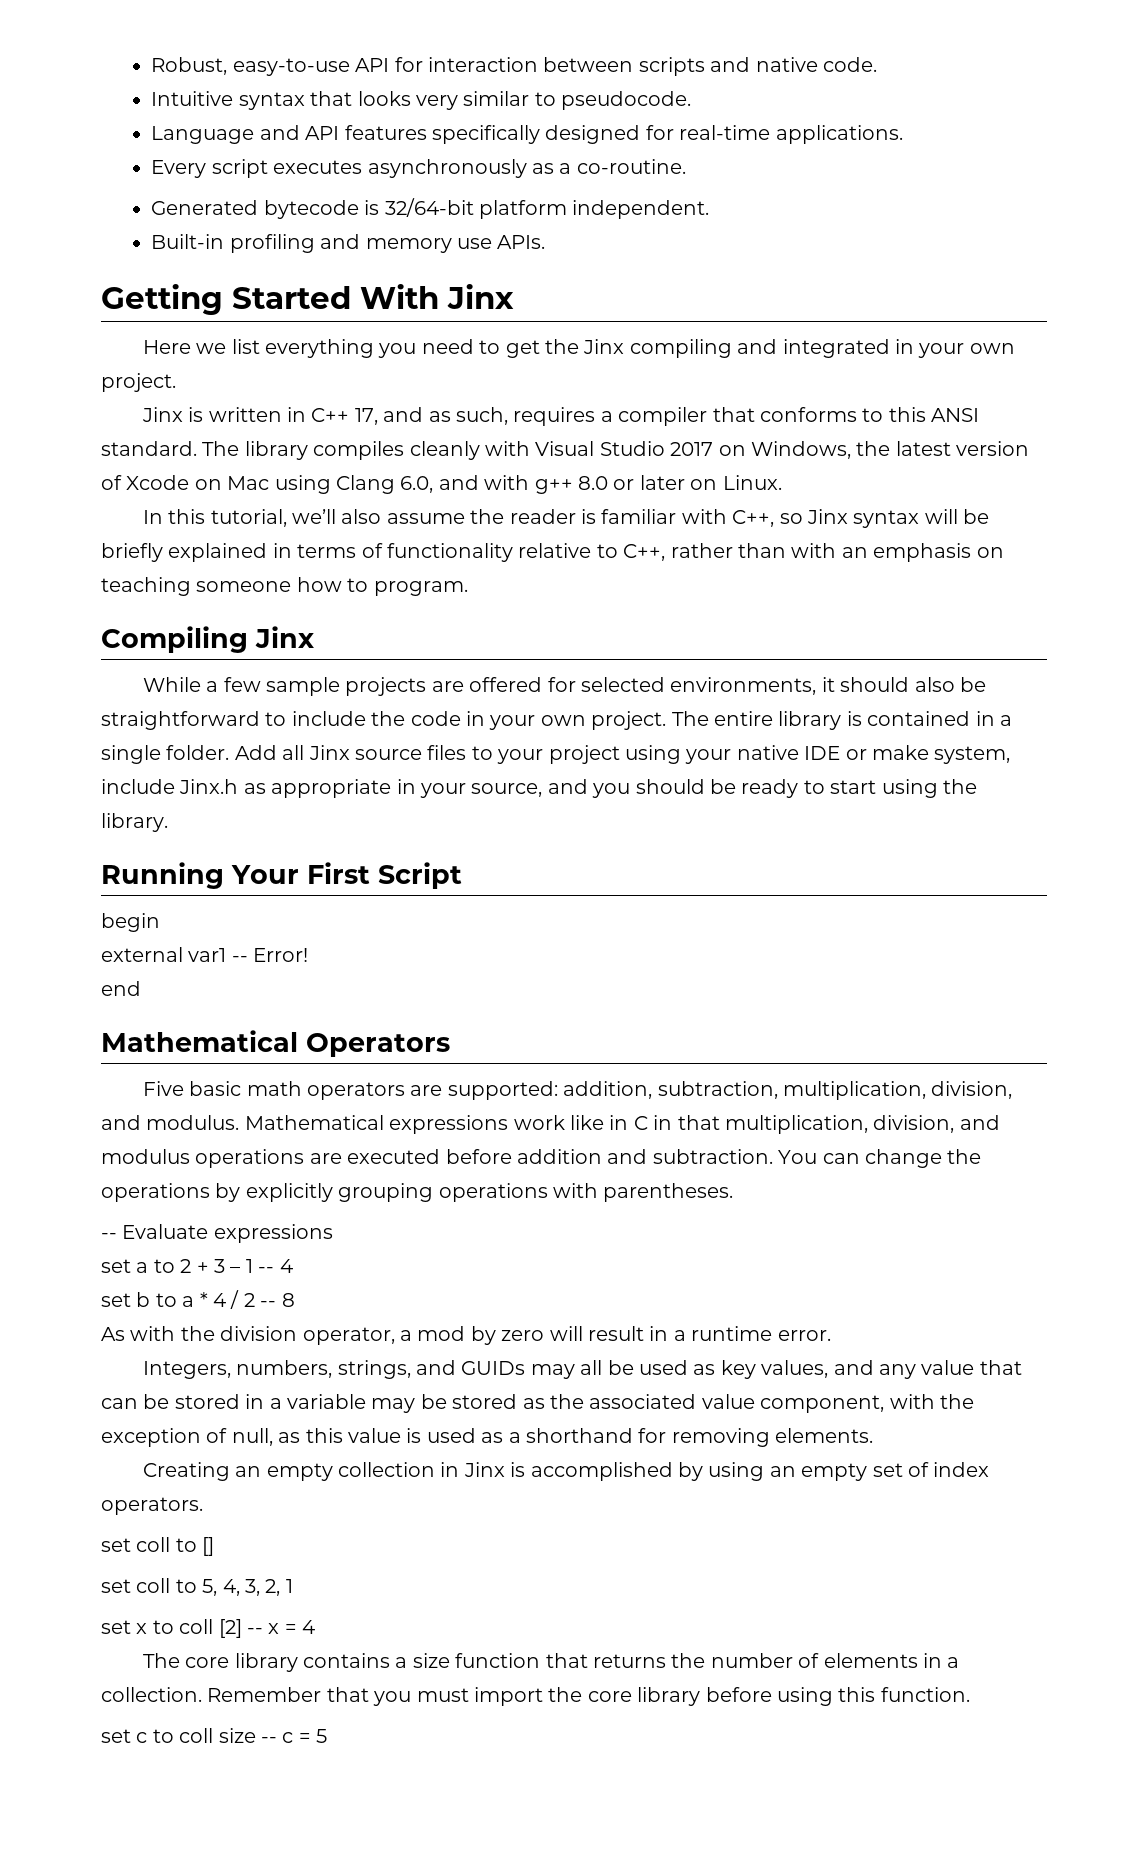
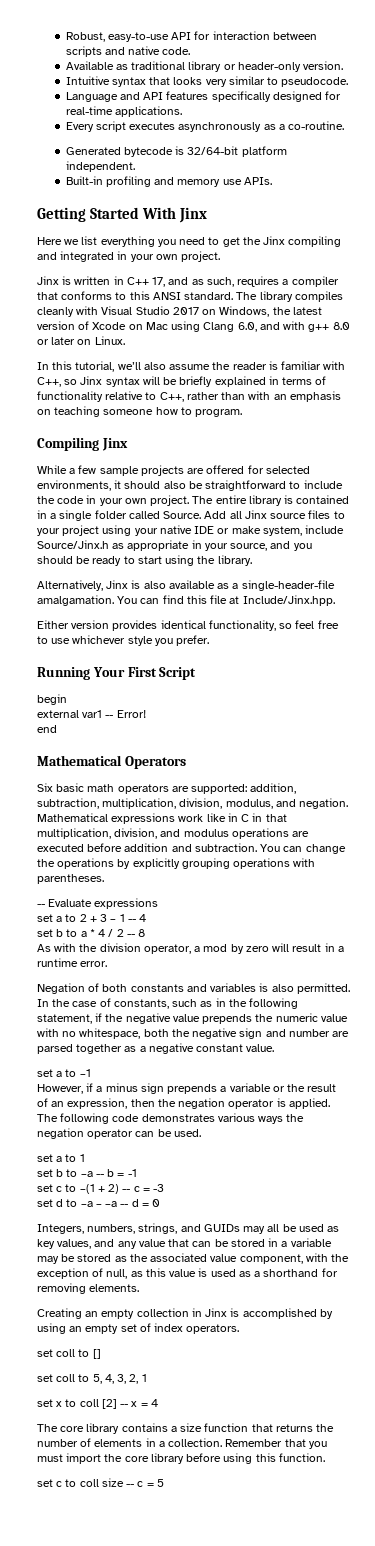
(877, 64) none -> [65,61,344,72] // Available as traditional library or header-only version.
[166,745,230,760] folder. -> [94,510,202,519] folder called Source.
[179,779,239,794] Jinx.h -> [37,540,109,549] Source/Jinx.h
(168, 822) none -> [37,580,335,591] [37,595,335,606] [37,620,339,631] [37,635,210,646] // Alternatively, Jinx is also available as a single-header-file amalgamation. You can find this file at Include/Jinx.hpp. // Either version provides identical functionality, so feel free to use whichever style you prefer.
[142,1081,184,1096] Five -> [37,783,53,792] Six
[101,1115,240,1130] and modulus. -> [225,798,349,809] modulus, and negation.
(831, 1335) none -> [37,983,350,994] [37,998,299,1009] [37,1013,348,1024] [37,1028,350,1039] [37,1043,275,1054] [37,1069,91,1077] [37,1083,337,1094] [37,1098,330,1109] [37,1113,305,1124] [37,1128,201,1139] [37,1154,85,1162] [37,1169,137,1177] [37,1184,165,1194] [37,1199,161,1207] // Negation of both constants and variables is also permitted. In the case of constants, such as in the following statement, if the negative value prepends the numeric value with no whitespace, both the negative sign and number are parsed together as a negative constant value. // set a to –1 // However, if a minus sign prepends a variable or the result of an expression, then the negation operator is applied. The following code demonstrates various ways the negation operator can be used. // set a to 1 // set b to –a -- b = -1 // set c to –(1 + 2) -- c = -3 // set d to –a – –a -- d = 0

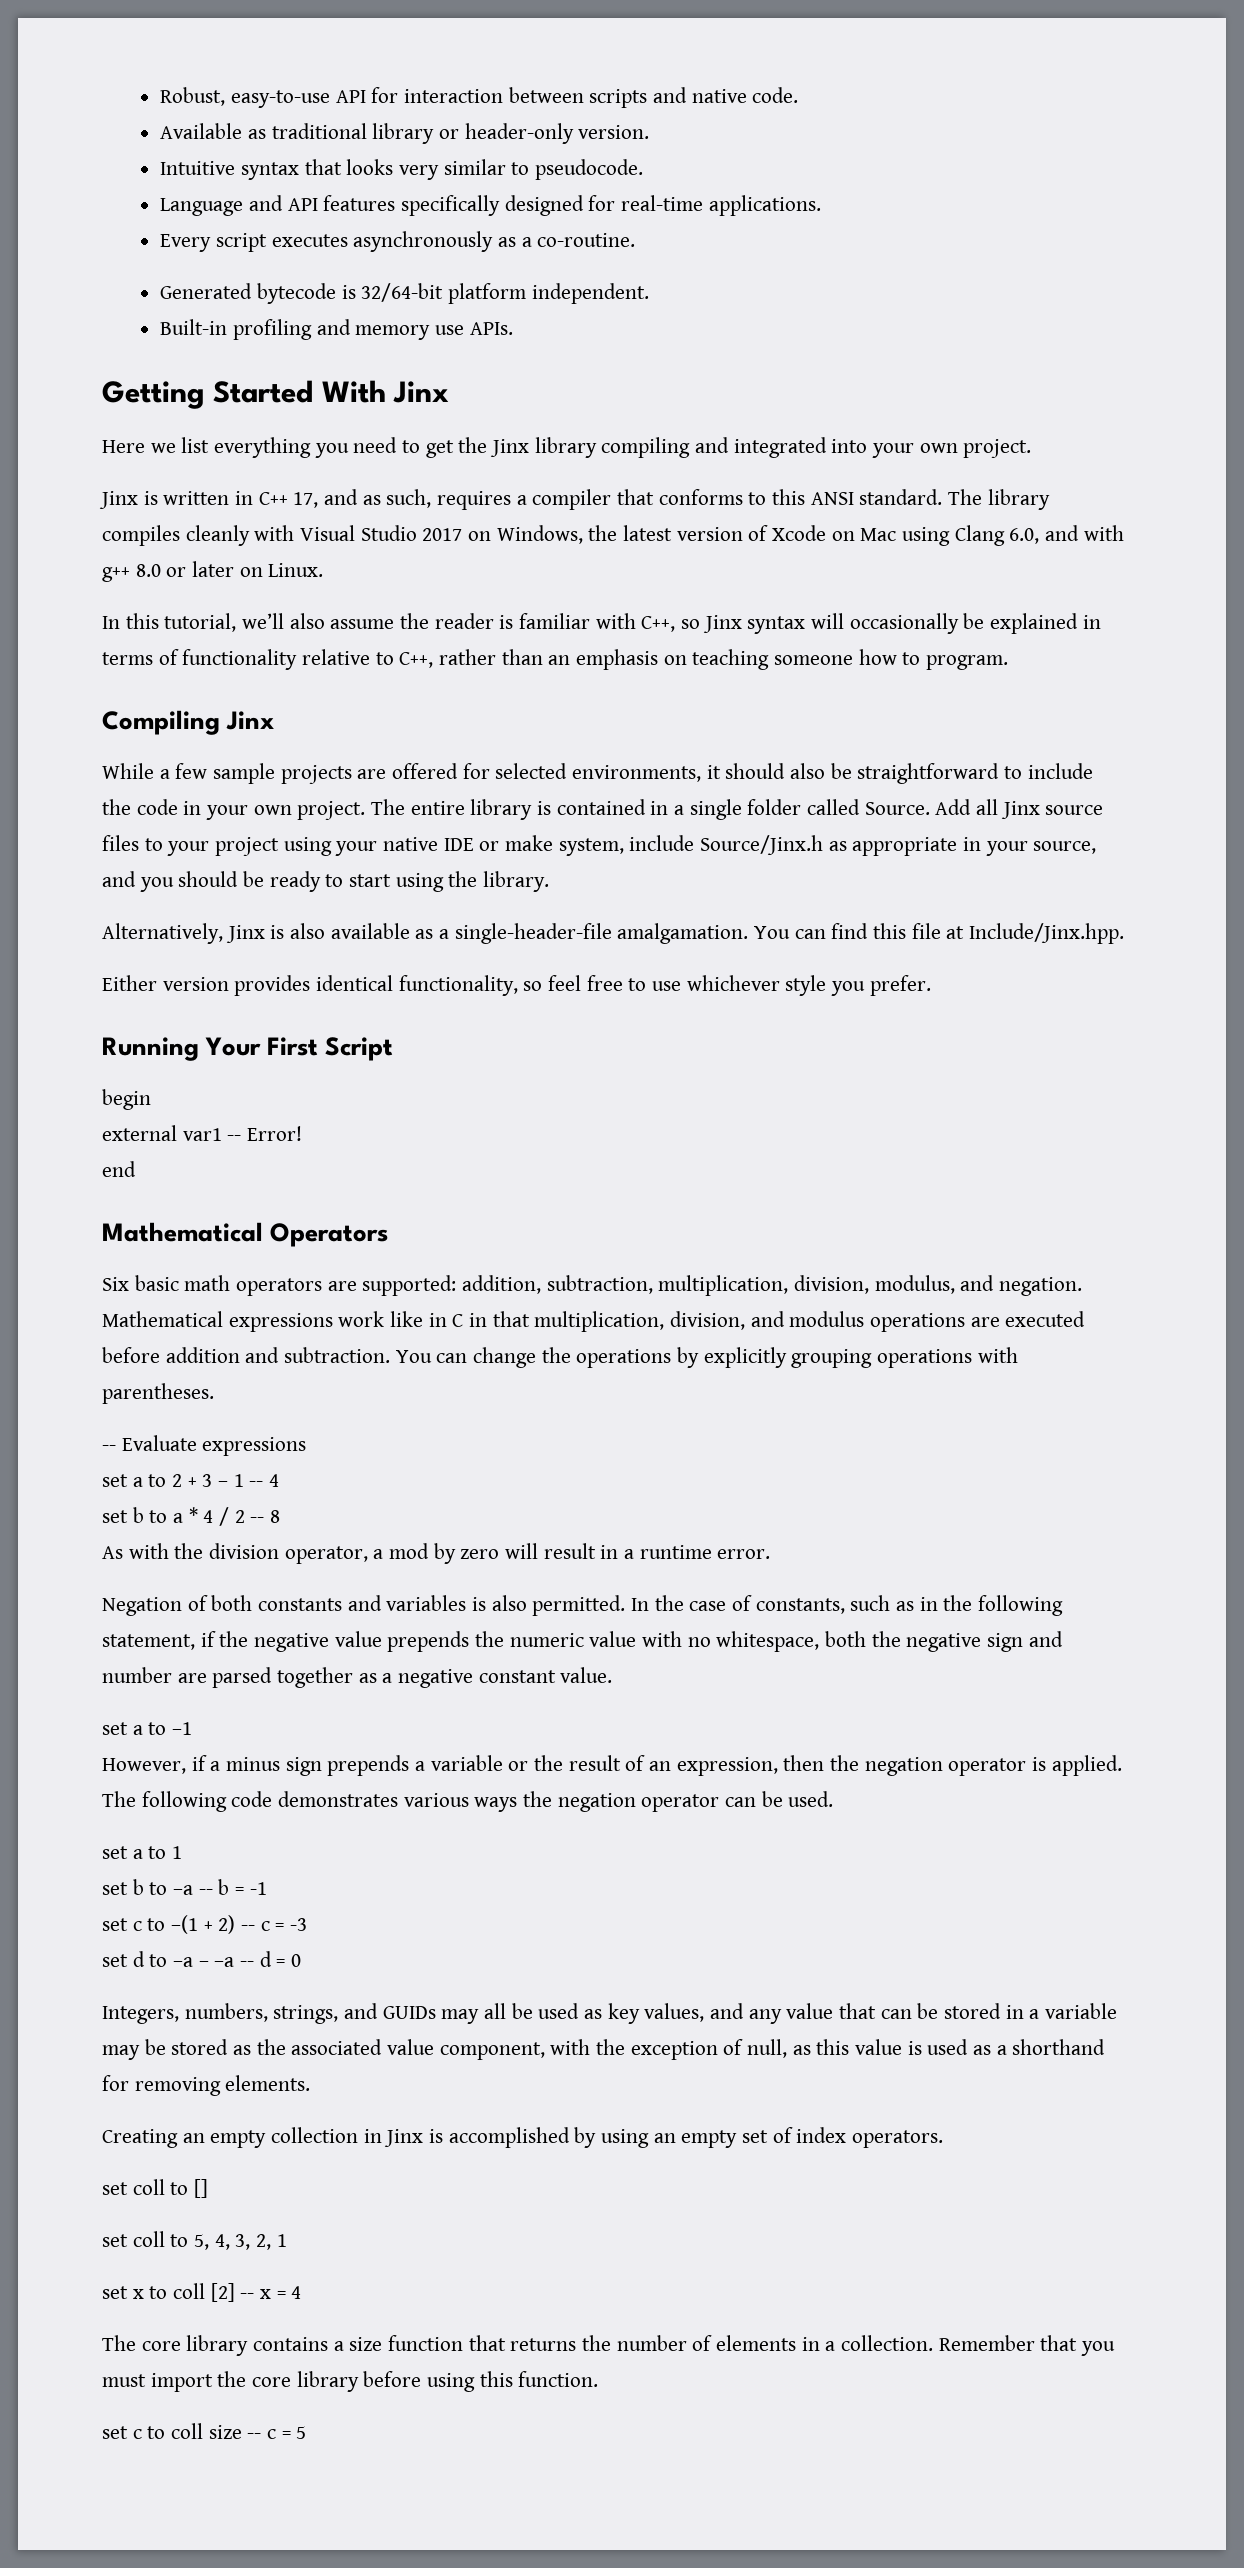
(286, 240) none -> [534,437,597,458] library
[117,251,128,260] in -> [831,439,868,453] into
[163,376,213,387] be briefly -> [849,613,985,634] occasionally be
[248,391,271,400] with -> (543, 657) none

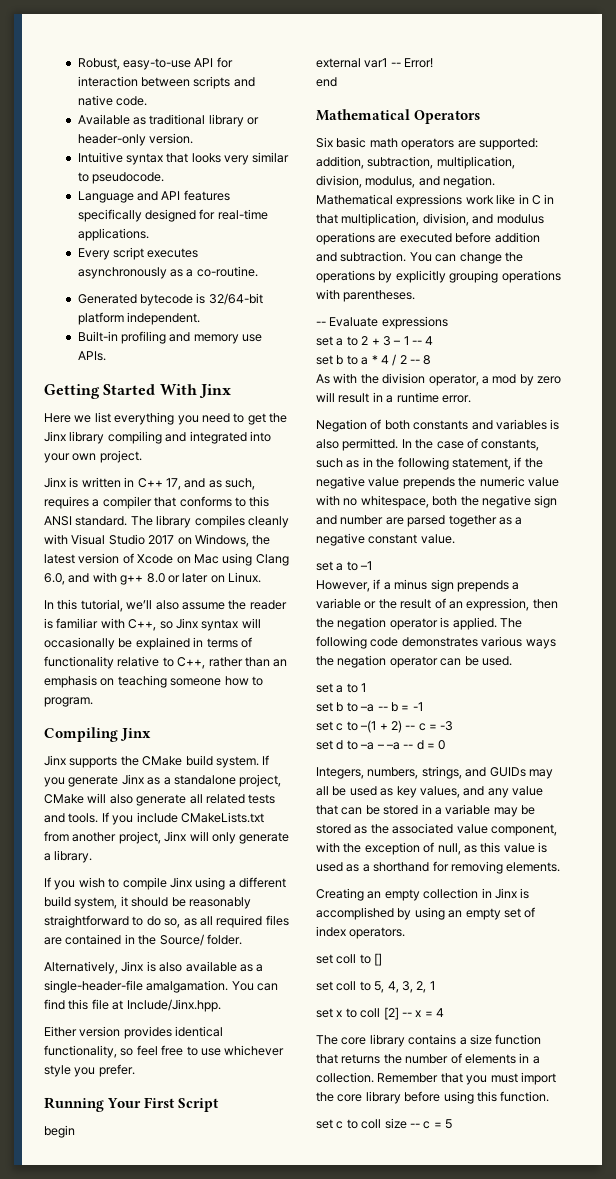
[102,763,1093,784] [102,799,1104,820] [102,835,1097,856] [102,871,550,892] While a few sample projects are offered for selected environments, it should also be straightforward to include the code in your own project. The entire library is contained in a single folder called Source. Add all Jinx source files to your project using your native IDE or make system, include Source/Jinx.h as appropriate in your source, and you should be ready to start using the library. -> [44,755,270,768] [44,774,282,787] [44,793,276,806] [44,812,264,825] [44,831,290,844] [44,850,93,863] [44,877,286,890] [44,896,251,909] [44,915,289,928] [44,934,242,946] Jinx supports the CMake build system. If you generate Jinx as a standalone project, CMake will also generate all related tests and tools. If you include CMakeLists.txt from another project, Jinx will only generate a library. // If you wish to compile Jinx using a different build system, it should be reasonably straightforward to do so, as all required files are contained in the Source/ folder.

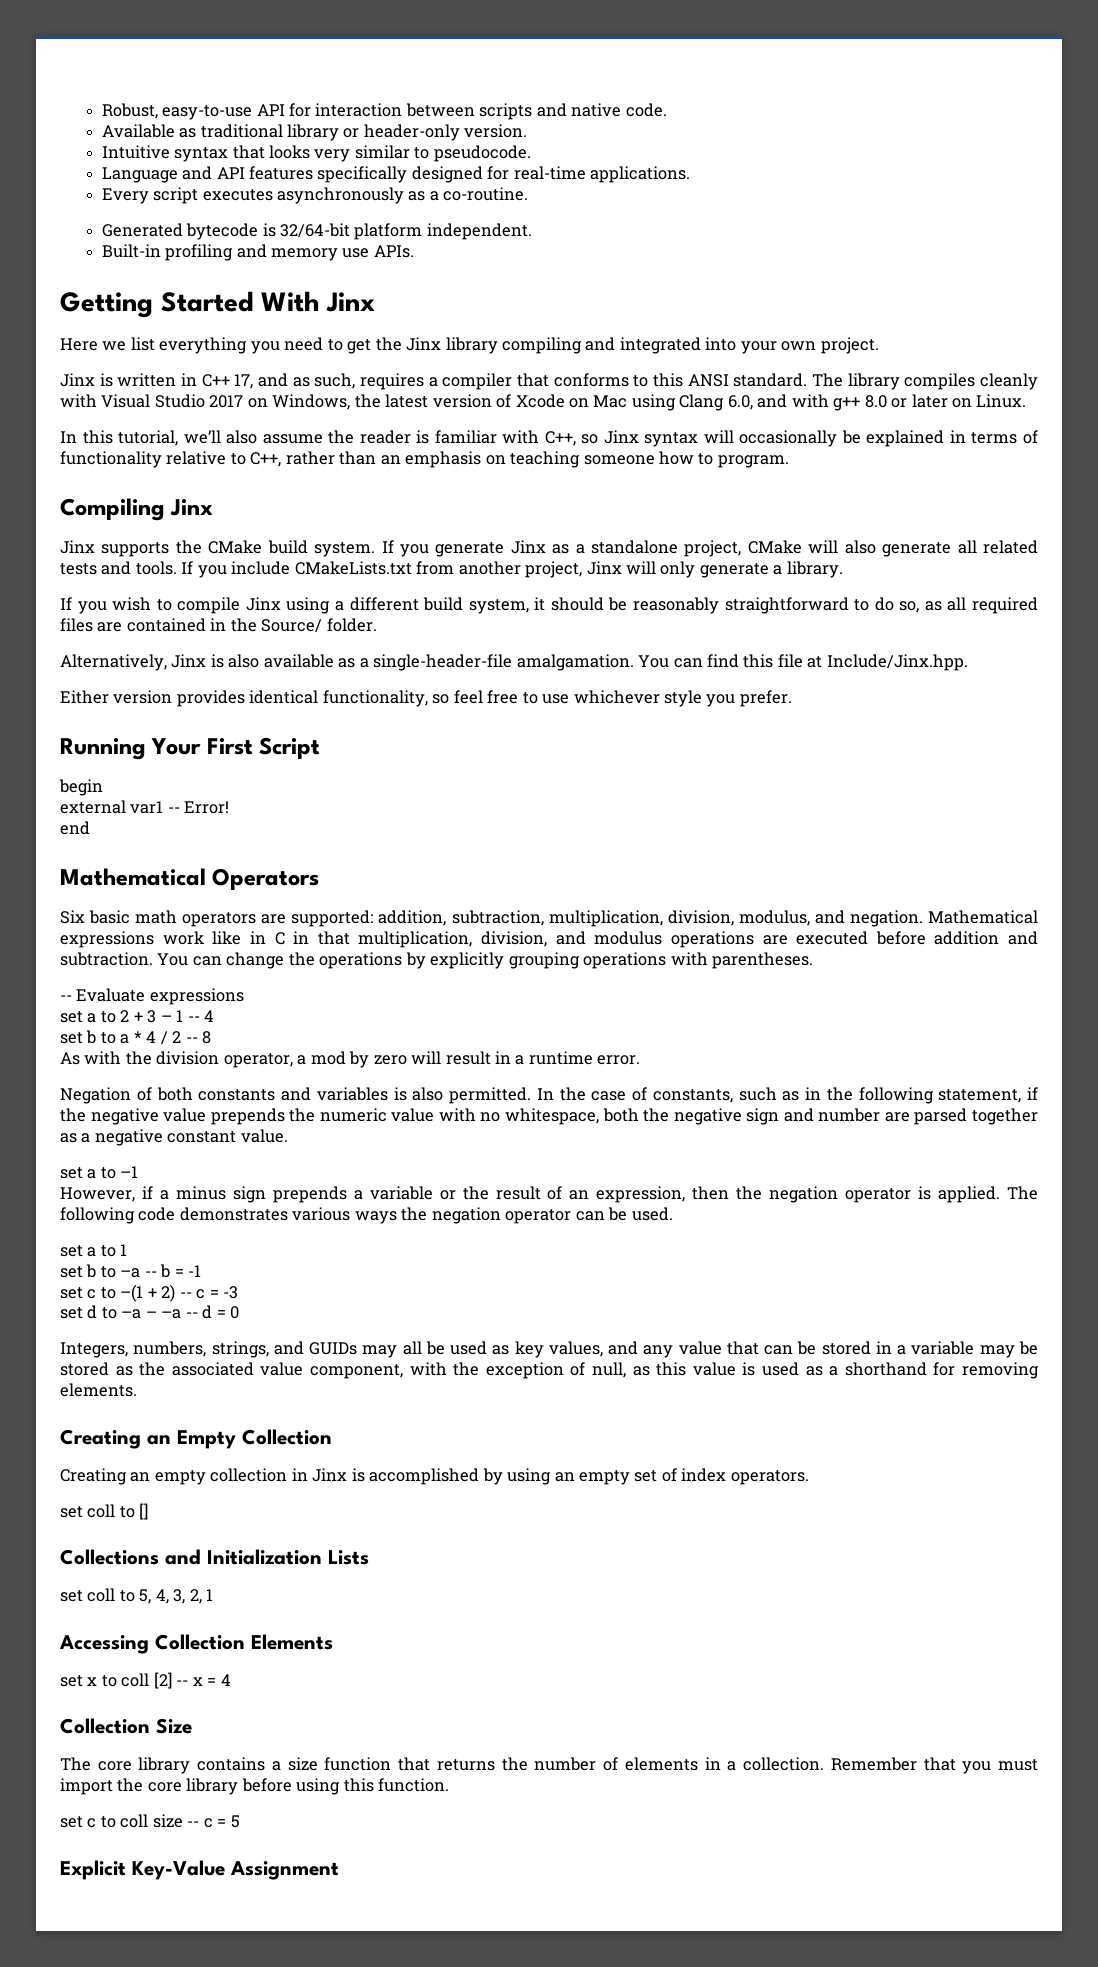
(561, 867) none -> [60,1429,332,1449] // Creating an Empty Collection
(383, 959) none -> [60,1549,369,1565] // Collections and Initialization Lists
(435, 985) none -> [59,1634,333,1654] // Accessing Collection Elements
(444, 1012) none -> [60,1718,192,1734] // Collection Size
(452, 1124) none -> [60,1860,339,1880] // Explicit Key-Value Assignment

